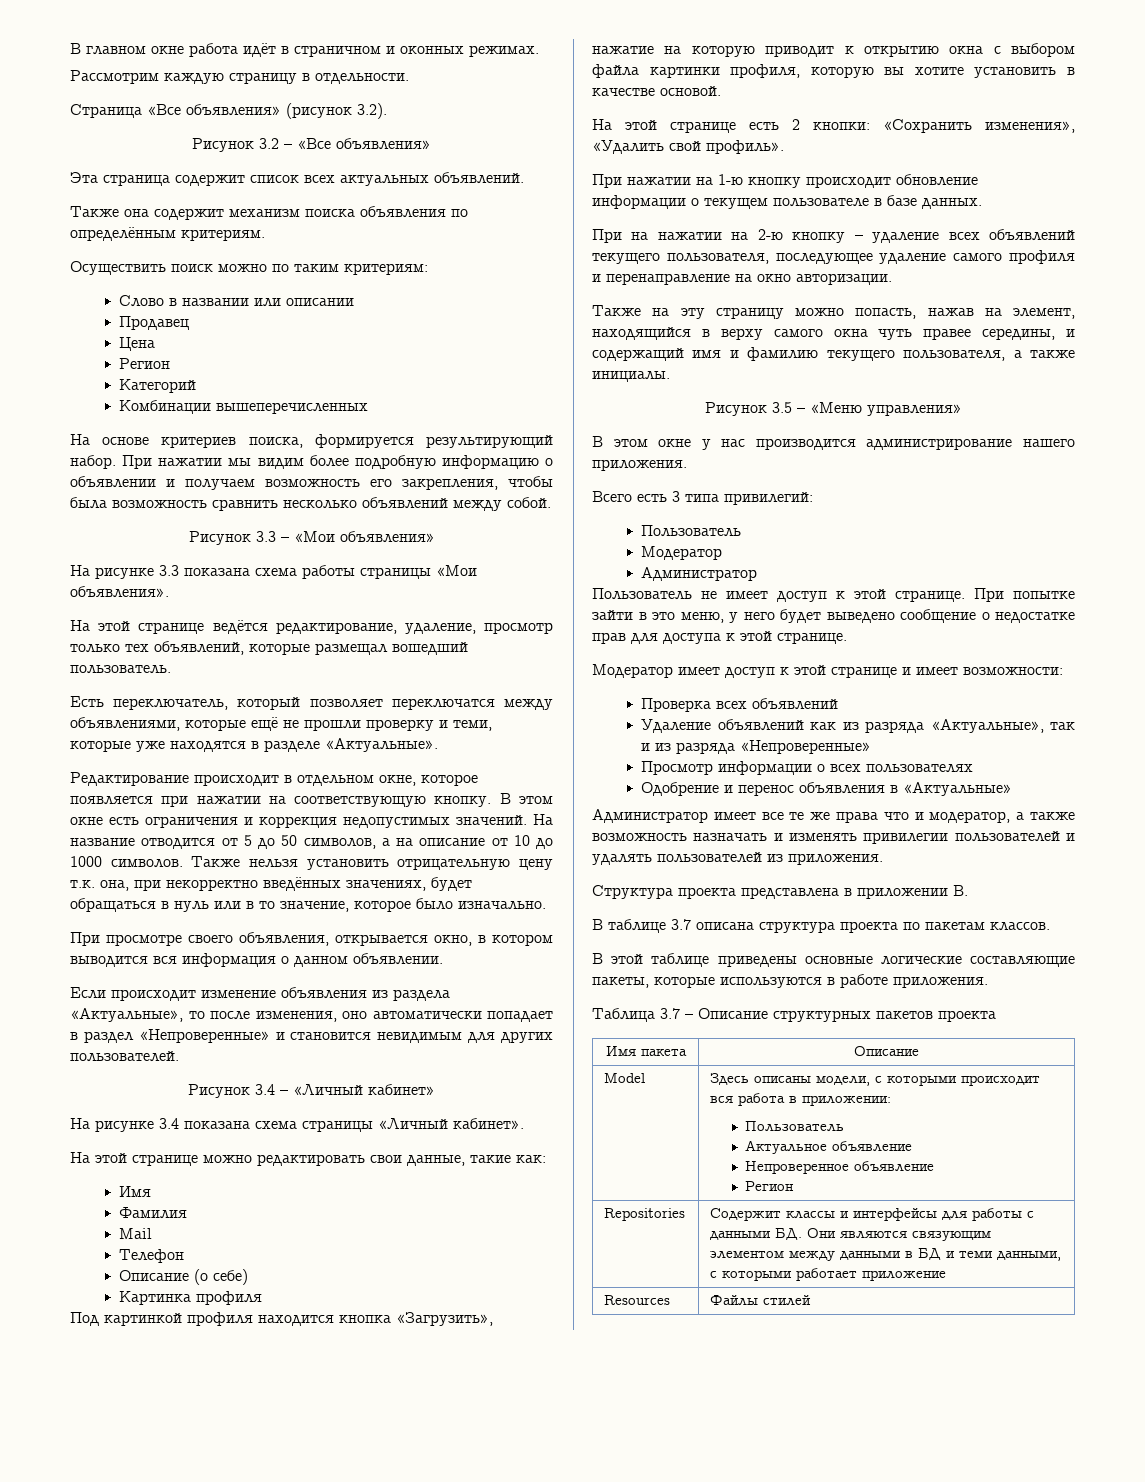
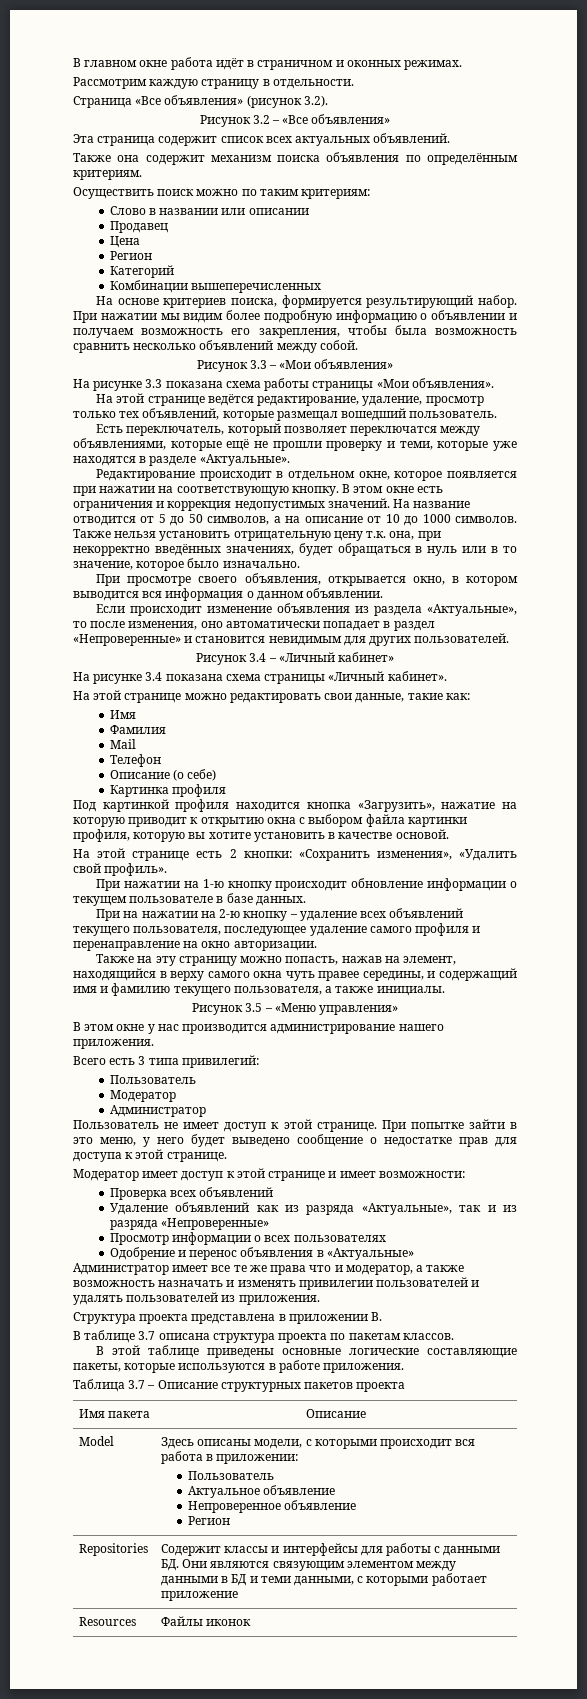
[763,1295,812,1306] стилей -> [206,1619,252,1626] иконок

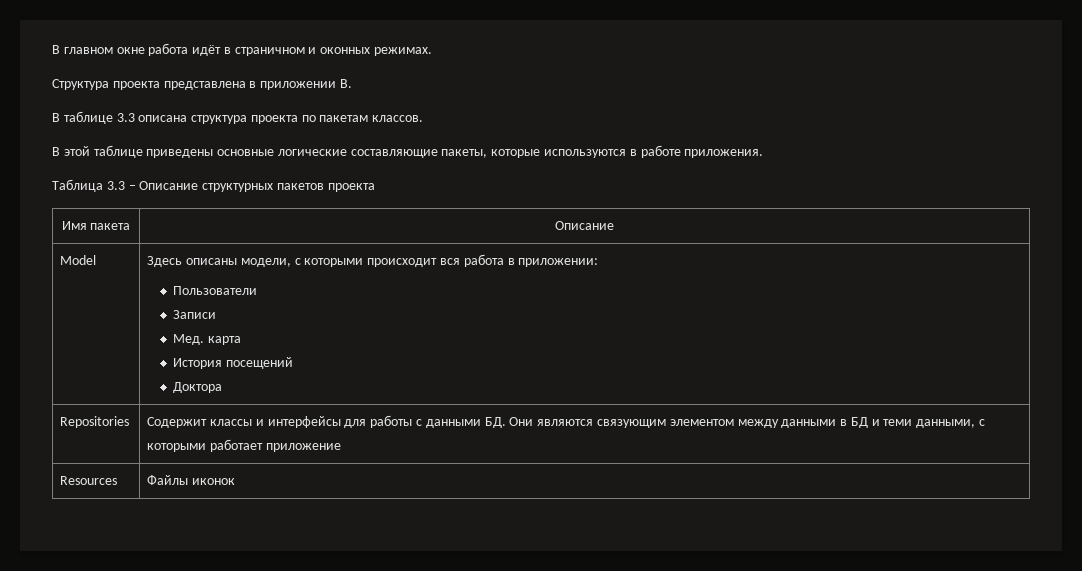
[73,77,354,89] [73,95,328,108] [199,114,391,127] [73,133,451,146] [73,152,518,165] [73,170,142,180] [73,187,371,199] [109,206,309,215] [109,221,168,233] [109,236,140,248] [109,251,152,260] [109,265,174,278] [109,280,321,293] [96,295,517,308] [73,310,517,323] [73,325,517,338] [73,340,358,353] [196,359,394,372] [73,378,494,391] [96,393,484,406] [73,408,498,421] [96,423,481,436] [73,438,517,451] [73,454,290,466] [96,469,517,481] [73,484,443,496] [73,498,471,511] [73,514,517,526] [73,529,441,541] [73,543,518,556] [73,558,300,571] [96,573,518,586] [73,588,384,601] [96,603,517,616] [73,621,435,631] [73,633,510,646] [196,652,394,665] [73,671,447,684] [73,690,470,703] [109,710,136,719] [109,725,166,734] [109,739,136,749] [109,754,161,767] [109,769,217,781] [109,784,226,797] [73,799,517,812] [73,814,467,827] [73,829,449,842] [73,848,517,861] [73,863,168,876] [96,878,517,891] [73,893,306,906] [96,908,464,921] [73,923,481,936] [73,941,317,951] [96,954,457,966] [73,968,517,981] [73,983,445,996] [192,1003,398,1015] [73,1022,444,1034] [73,1039,154,1049] [73,1055,259,1068] [109,1075,196,1084] [109,1090,176,1102] [109,1105,206,1117] [73,1119,517,1132] [73,1134,517,1147] [73,1149,227,1162] [73,1168,465,1181] [109,1187,274,1200] [109,1202,517,1215] [109,1218,269,1230] [109,1232,386,1245] [109,1247,414,1260] [73,1263,465,1275] [73,1277,480,1290] [73,1292,320,1305] // Рассмотрим каждую страницу в отдельности. // Страница «Все объявления» (рисунок 3.2). // Рисунок 3.2 – «Все объявления» // Эта страница содержит список всех актуальных объявлений. // Также она содержит механизм поиска объявления по определённым критериям. // Осуществить поиск можно по таким критериям: // Слово в названии или описании // Продавец // Цена // Регион // Категорий // Комбинации вышеперечисленных // На основе критериев поиска, формируется результирующий набор. При нажатии мы видим более подробную информацию о объявлении и получаем возможность его закрепления, чтобы была возможность сравнить несколько объявлений между собой. // Рисунок 3.3 – «Мои объявления» // На рисунке 3.3 показана схема работы страницы «Мои объявления». // На этой странице ведётся редактирование, удаление, просмотр только тех объявлений, которые размещал вошедший пользователь. // Есть переключатель, который позволяет переключатся между объявлениями, которые ещё не прошли проверку и теми, которые уже находятся в разделе «Актуальные». // Редактирование происходит в отдельном окне, которое появляется при нажатии на соответствующую кнопку. В этом окне есть ограничения и коррекция недопустимых значений. На название отводится от 5 до 50 символов, а на описание от 10 до 1000 символов. Также нельзя установить отрицательную цену т.к. она, при некорректно введённых значениях, будет обращаться в нуль или в то значение, которое было изначально. // При просмотре своего объявления, открывается окно, в котором выводится вся информация о данном объявлении. // Если происходит изменение объявления из раздела «Актуальные», то после изменения, оно автоматически попадает в раздел «Непроверенные» и становится невидимым для других пользователей. // Рисунок 3.4 – «Личный кабинет» // На рисунке 3.4 показана схема страницы «Личный кабинет». // На этой странице можно редактировать свои данные, такие как: // Имя // Фамилия // Mail // Телефон // Описание (о себе) // Картинка профиля // Под картинкой профиля находится кнопка «Загрузить», нажатие на которую приводит к открытию окна с выбором файла картинки профиля, которую вы хотите установить в качестве основой. // На этой странице есть 2 кнопки: «Сохранить изменения», «Удалить свой профиль». // При нажатии на 1-ю кнопку происходит обновление информации о текущем пользователе в базе данных. // При на нажатии на 2-ю кнопку – удаление всех объявлений текущего пользователя, последующее удаление самого профиля и перенаправление на окно авторизации. // Также на эту страницу можно попасть, нажав на элемент, находящийся в верху самого окна чуть правее середины, и содержащий имя и фамилию текущего пользователя, а также инициалы. // Рисунок 3.5 – «Меню управления» // В этом окне у нас производится администрирование нашего приложения. // Всего есть 3 типа привилегий: // Пользователь // Модератор // Администратор // Пользователь не имеет доступ к этой странице. При попытке зайти в это меню, у него будет выведено сообщение о недостатке прав для доступа к этой странице. // Модератор имеет доступ к этой странице и имеет возможности: // Проверка всех объявлений // Удаление объявлений как из разряда «Актуальные», так и из разряда «Непроверенные» // Просмотр информации о всех пользователях // Одобрение и перенос объявления в «Актуальные» // Администратор имеет все те же права что и модератор, а также возможность назначать и изменять привилегии пользователей и удалять пользователей из приложения. -> (433, 51) none
[138,1331,156,1340] 3.7 -> [116,113,135,122] 3.3
[128,1380,146,1389] 3.7 -> [106,181,125,190] 3.3
[188,1471,275,1480] [188,1485,336,1498] [188,1500,357,1513] [188,1516,231,1525] Пользователь // Актуальное объявление // Непроверенное объявление // Регион -> [173,286,258,295] [173,310,217,319] [173,334,242,345] [173,357,294,369] [173,382,223,393] Пользователи // Записи // Мед. карта // История посещений // Доктора

